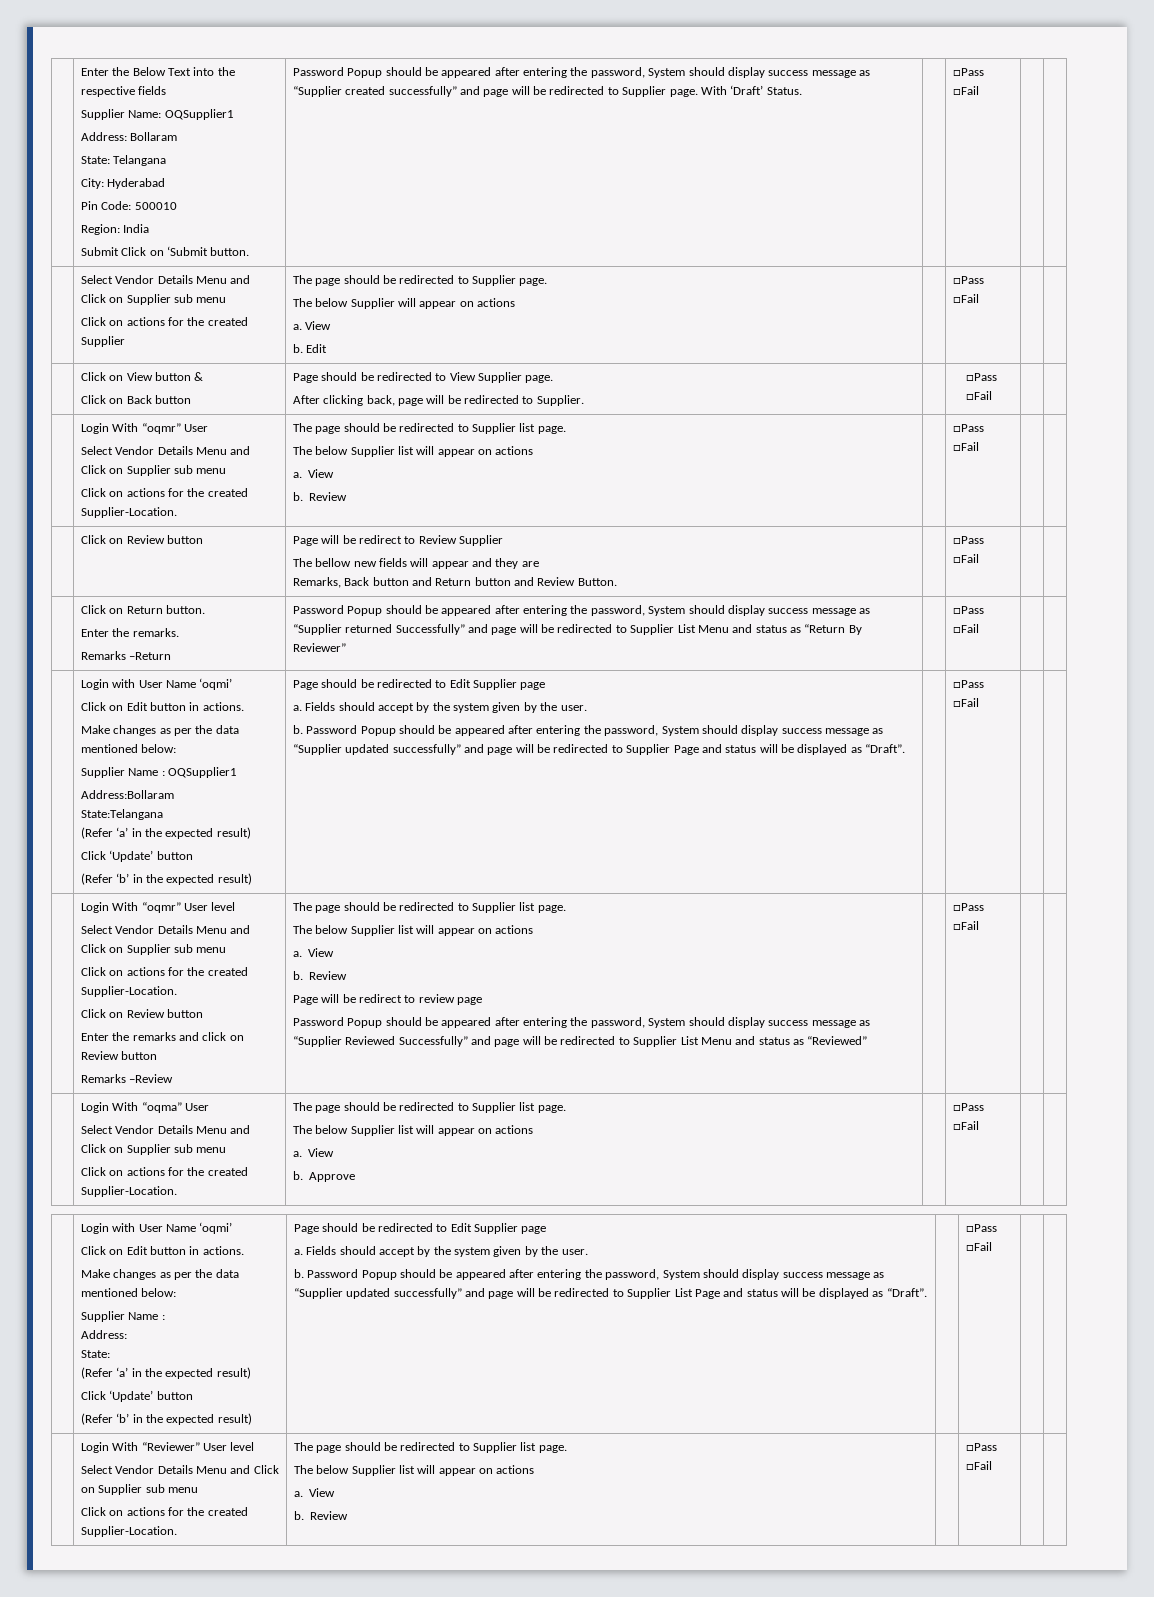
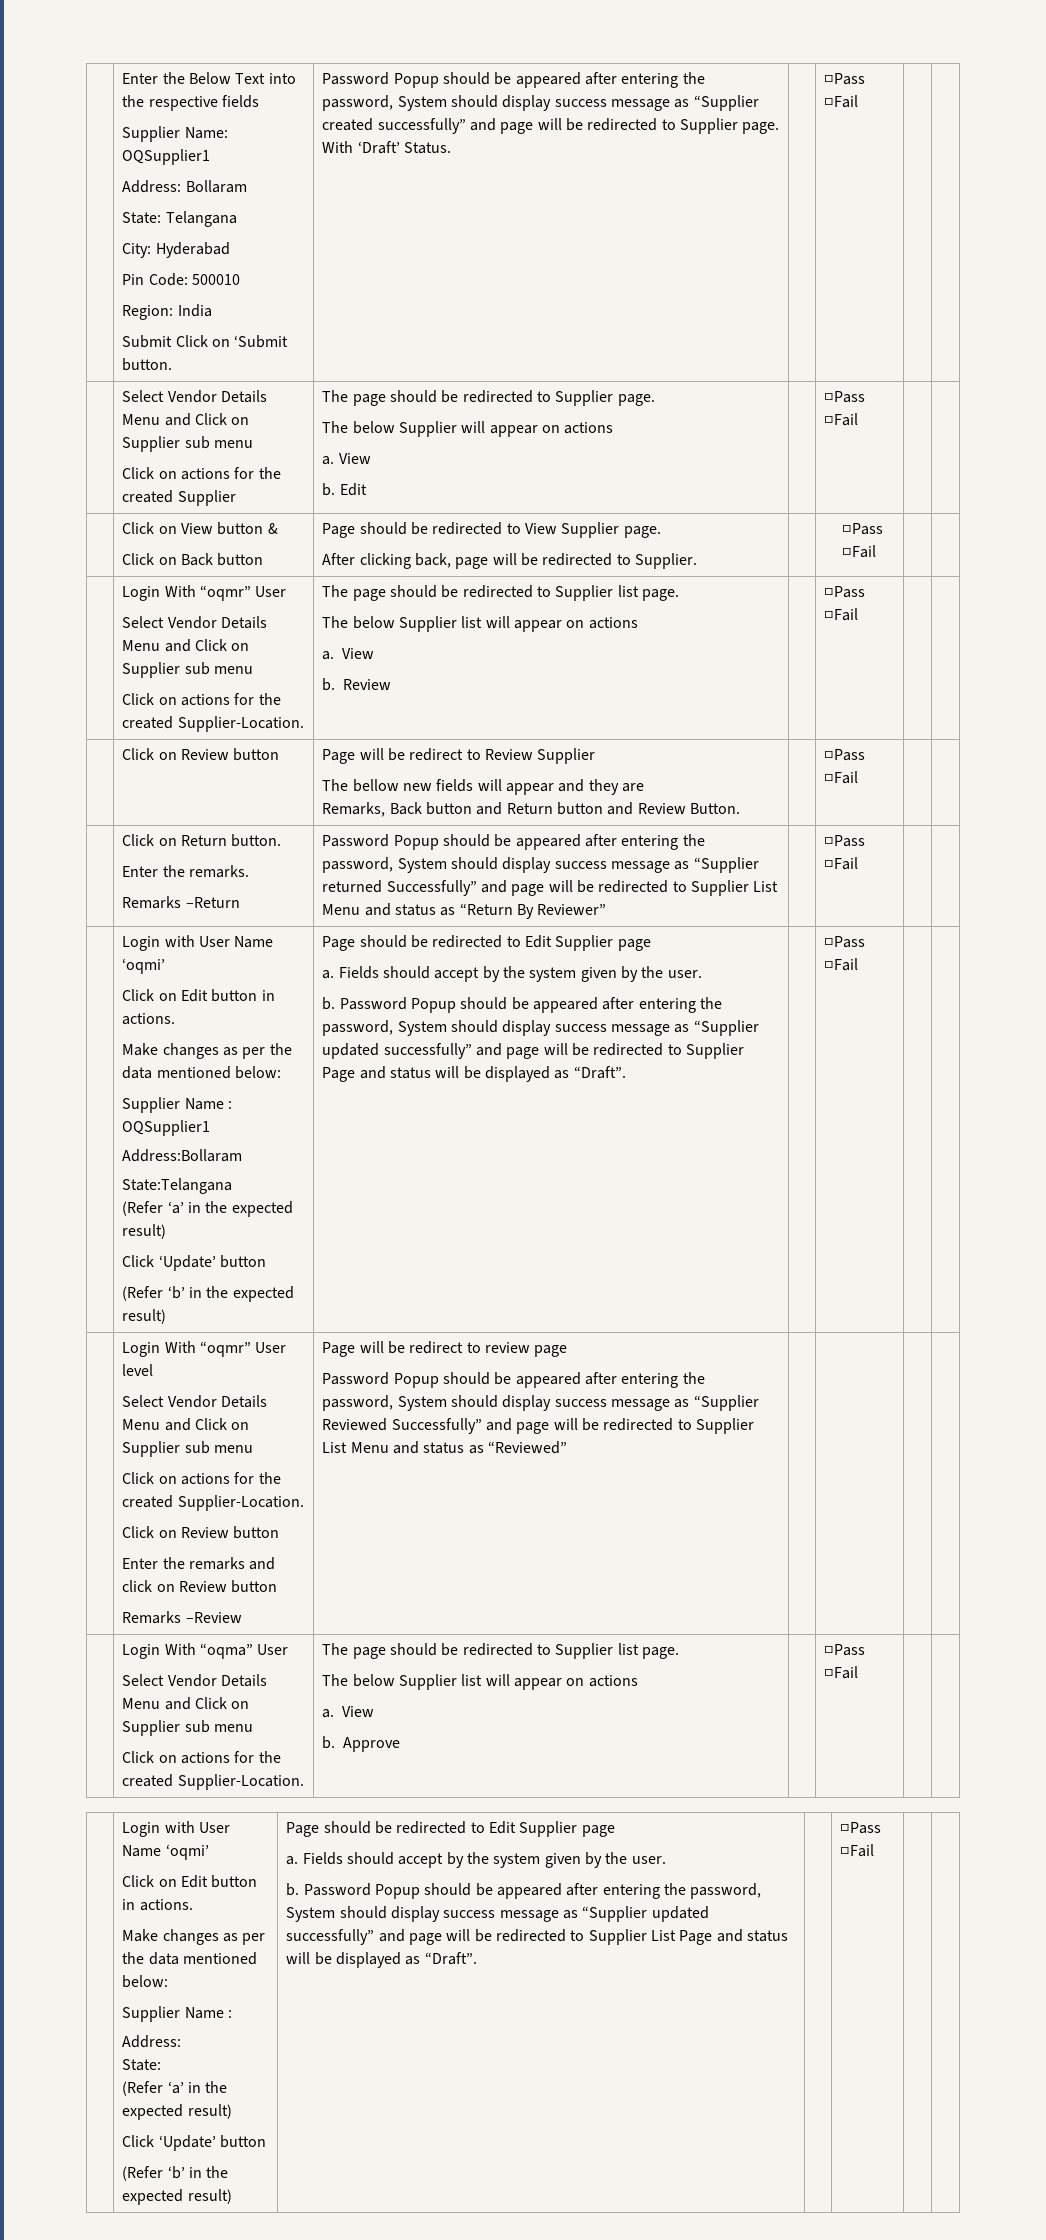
[292,902,566,913] [292,925,534,936] [292,948,335,957] [292,971,348,980] The page should be redirected to Supplier list page. // The below Supplier list will appear on actions // a. View // b. Review // -> (242, 1617) none
[952,903,984,911] [952,921,979,930] □Pass □Fail -> (568, 1447) none
[80,1442,255,1453] [80,1465,279,1474] [80,1484,198,1495] [80,1507,248,1516] [80,1526,177,1537] [293,1442,567,1453] [293,1465,535,1476] [293,1488,336,1497] [293,1511,349,1520] [965,1443,997,1451] [965,1461,992,1470] // | Login With “Reviewer” User level // Select Vendor Details Menu and Click on Supplier sub menu // Click on actions for the created Supplier-Location. | The page should be redirected to Supplier list page. // The below Supplier list will appear on actions // a. View // b. Review | | □Pass □Fail | | -> (875, 1850) none

